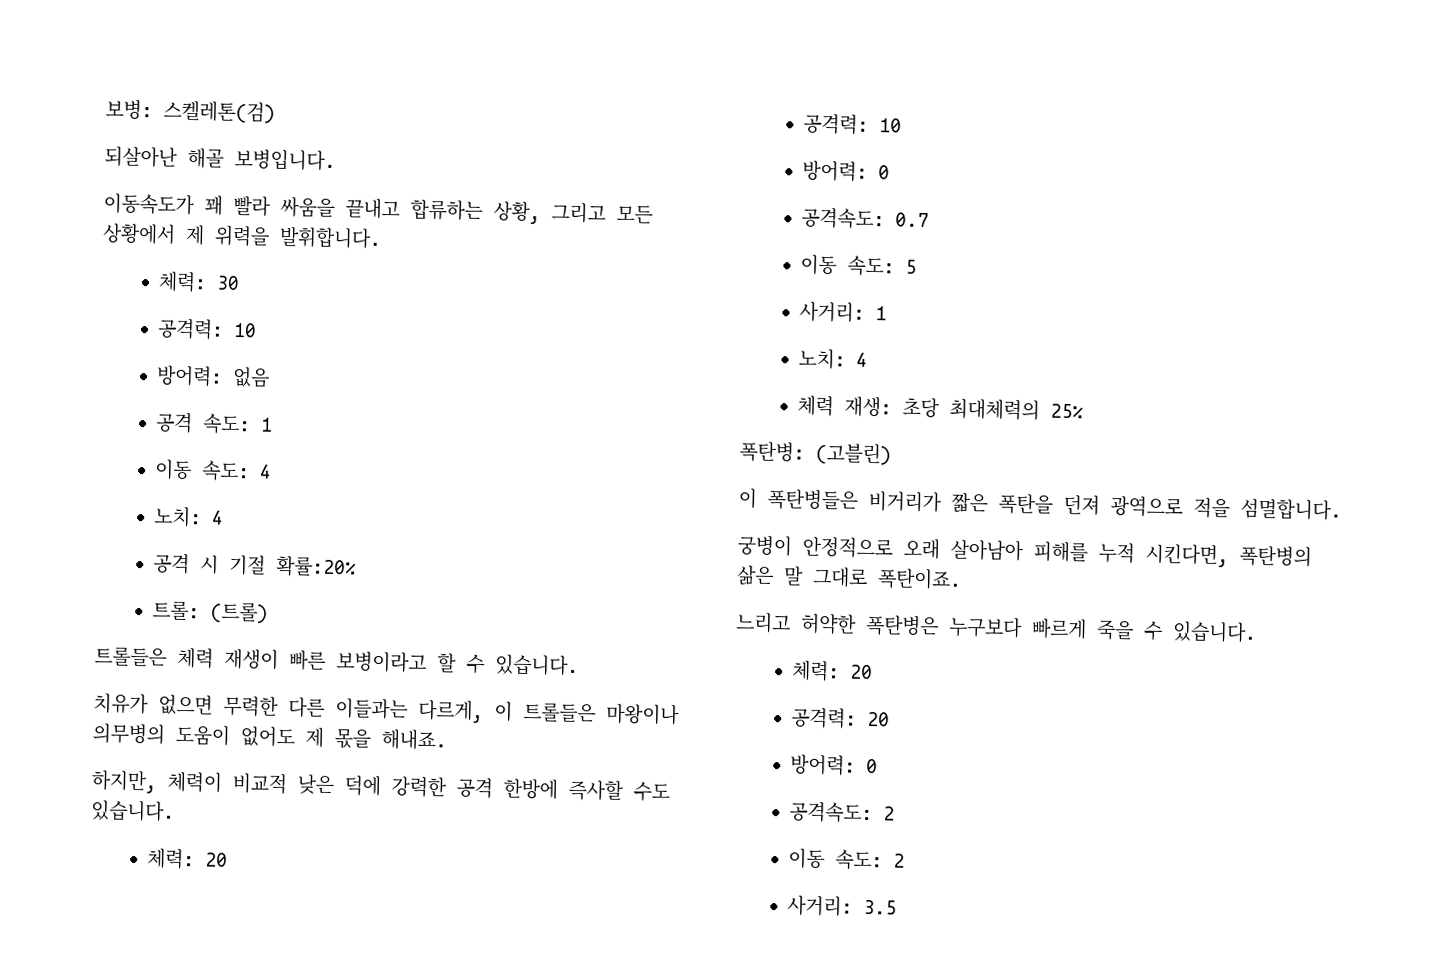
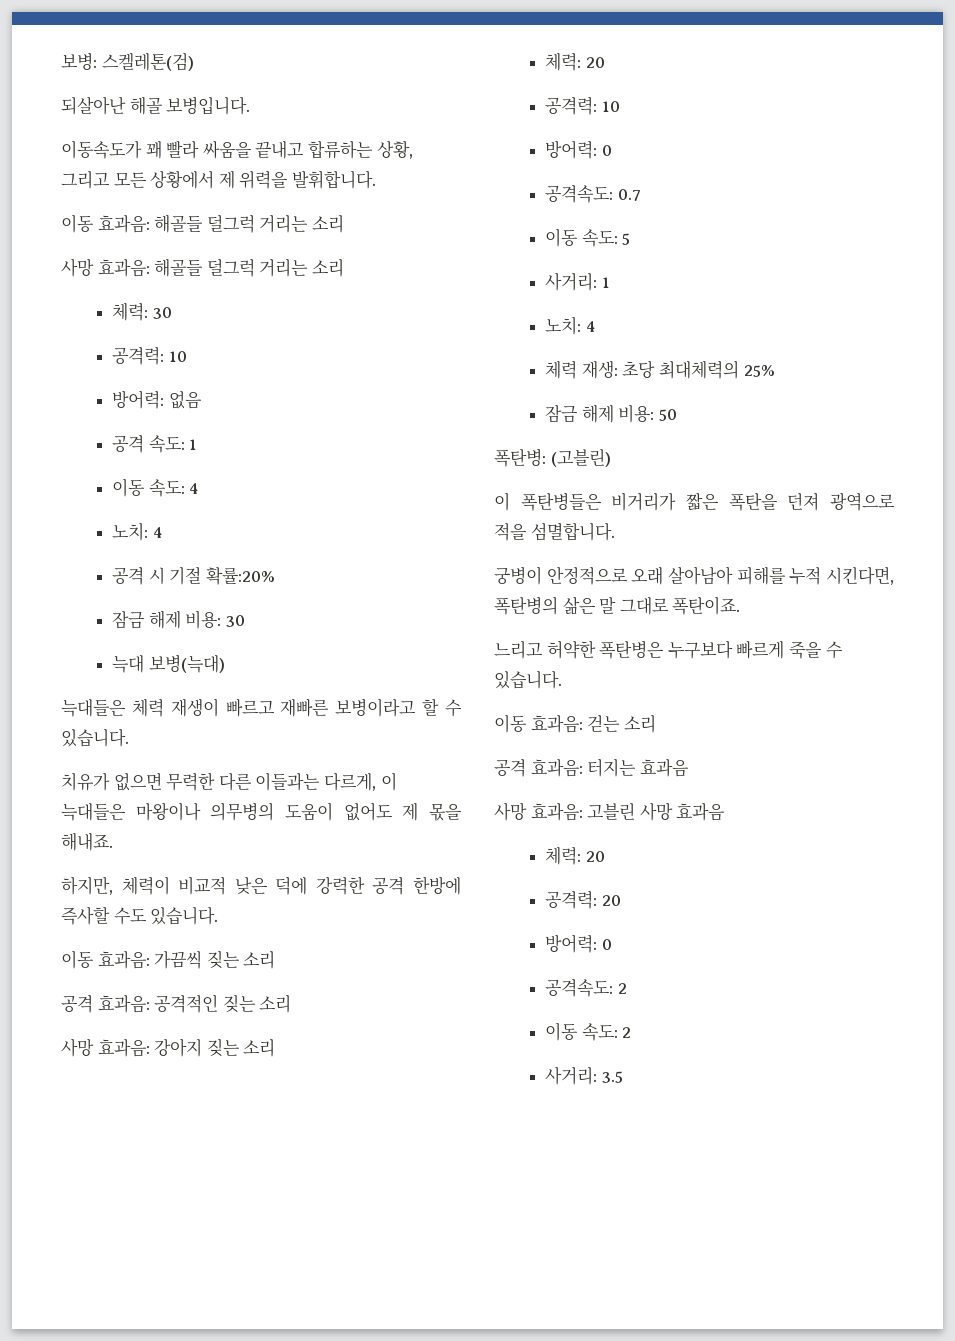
(382, 237) none -> [61,214,344,233] [61,258,344,277] // 이동 효과음: 해골들 덜그럭 거리는 소리 // 사망 효과음: 해골들 덜그럭 거리는 소리
[152,600,269,624] [94,646,326,671] 트롤: (트롤) // 트롤들은 체력 재생이 빠른 -> [112,610,246,629] [112,654,225,673] [61,698,330,717] 잠금 해제 비용: 30 // 늑대 보병(늑대) // 늑대들은 체력 재생이 빠르고 재빠른
[523,701,596,723] 트롤들은 -> [61,803,126,821] 늑대들은
(175, 811) none -> [61,950,276,969] [61,994,292,1013] [61,1038,276,1057] // 이동 효과음: 가끔씩 짖는 소리 // 공격 효과음: 공격적인 짖는 소리 // 사망 효과음: 강아지 짖는 소리
(1085, 411) none -> [545,404,678,423] // 잠금 해제 비용: 50
(1257, 632) none -> [494,714,656,733] [494,759,689,777] [494,802,726,821] // 이동 효과음: 걷는 소리 // 공격 효과음: 터지는 효과음 // 사망 효과음: 고블린 사망 효과음

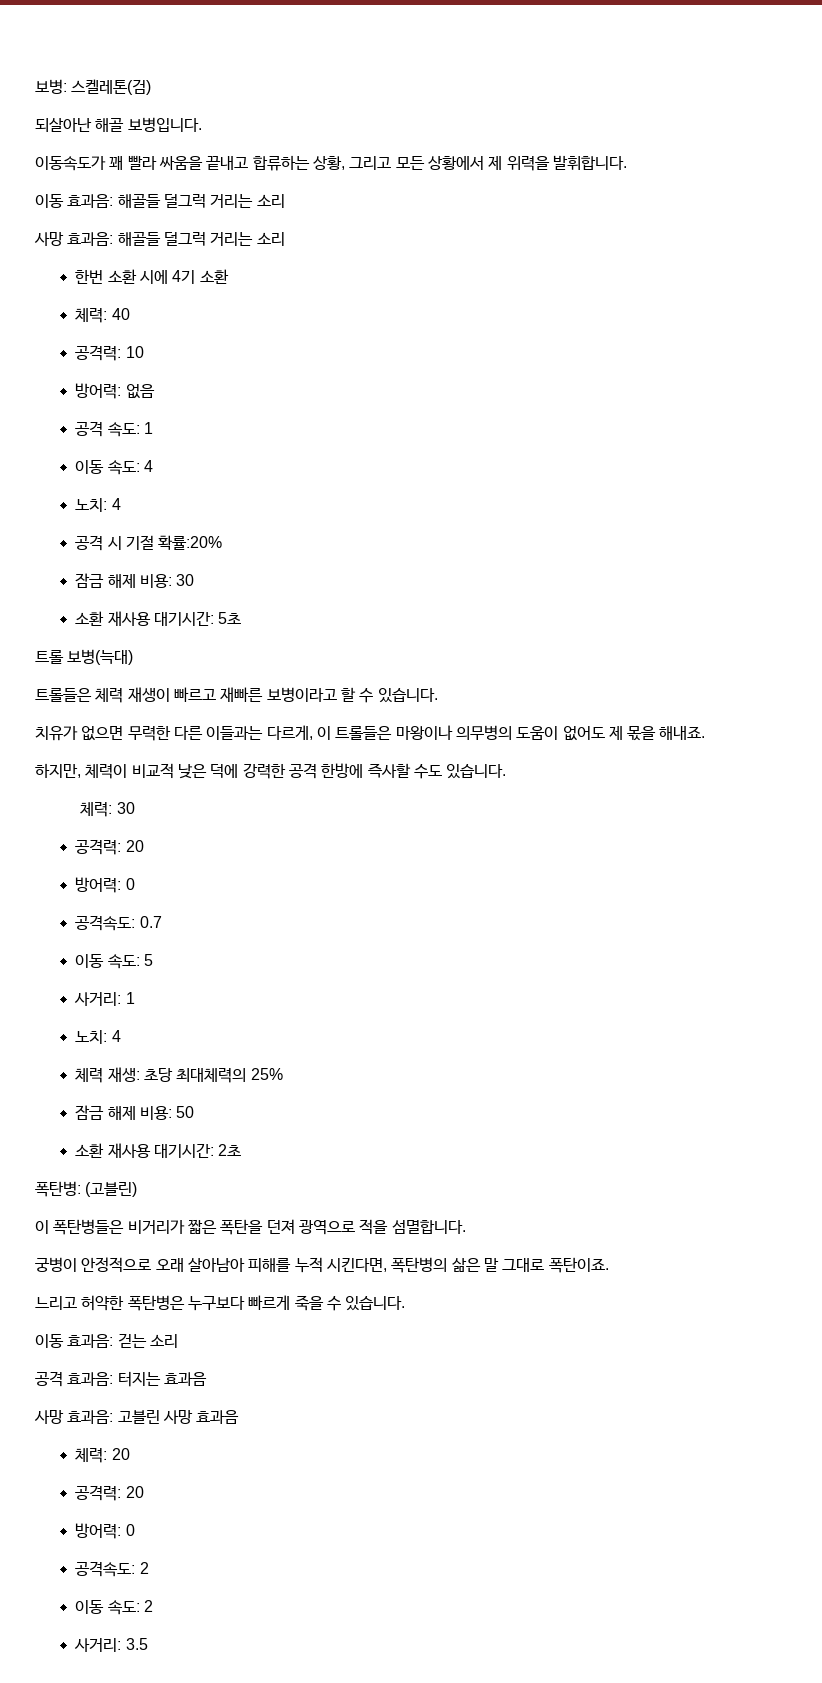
[112,302,172,321] // 체력: 30 -> [75,269,229,284] [75,308,130,323] // 한번 소환 시에 4기 소환 // 체력: 40
[112,655,145,673] 늑대 -> [75,611,242,626] [35,650,64,664] 소환 재사용 대기시간: 5초 // 트롤
[61,699,126,717] 늑대들은 -> [35,688,92,702] 트롤들은
[61,803,126,821] 늑대들은 -> [335,726,393,740] 트롤들은
[61,950,276,969] [61,994,292,1013] [61,1038,276,1057] [545,52,605,71] [545,96,620,115] // 이동 효과음: 가끔씩 짖는 소리 // 공격 효과음: 공격적인 짖는 소리 // 사망 효과음: 강아지 짖는 소리 // 체력: 20 // 공격력: 10 -> [80,802,135,817] [75,839,144,855] // 체력: 30 // 공격력: 20
(678, 415) none -> [75,1143,242,1158] // 소환 재사용 대기시간: 2초

